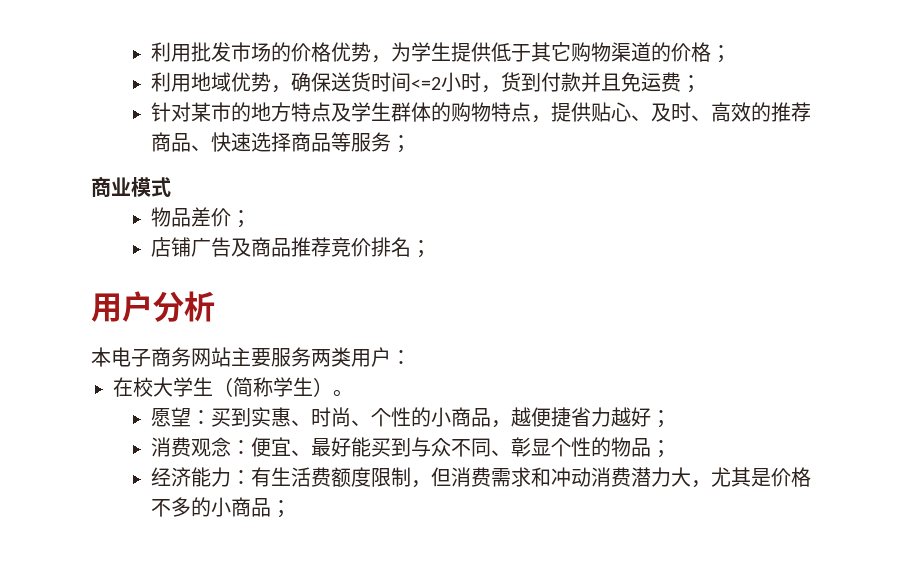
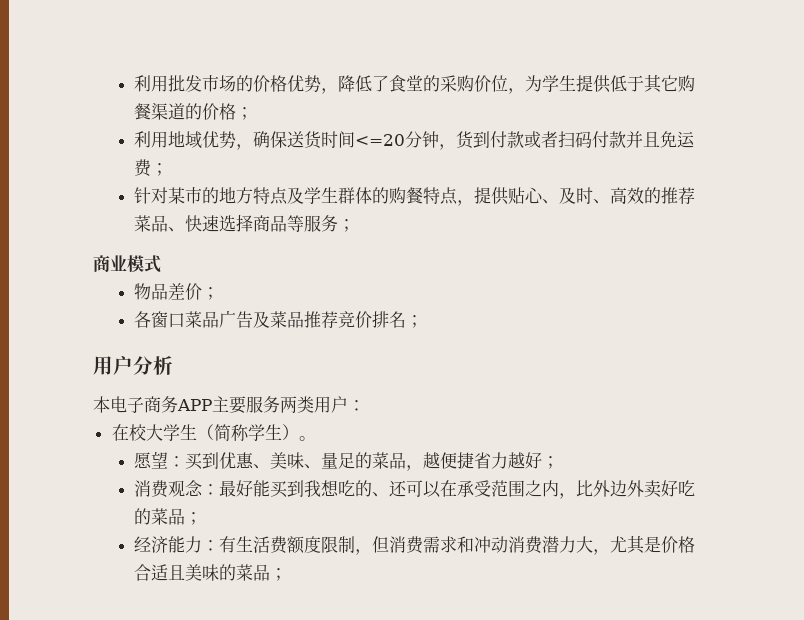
(391, 59) none -> [338,75,526,94] 降低了食堂的采购价位，
[590,42,611,62] 物 -> [134,103,152,120] 餐
[410,72,481,92] <=2小时 -> [355,131,440,148] <=20分钟
(581, 82) none -> [524,131,627,148] 或者扫码付款
[470,102,491,122] 物 -> [406,187,424,204] 餐
[150,132,171,152] 商 -> [134,215,152,232] 菜
[150,237,271,257] 店铺广告及商 -> [134,310,288,328] 各窗口菜品广告及菜
[191,347,231,367] 网站 -> [177,399,212,411] APP
[250,407,471,427] 实惠、时尚、个性的小商 -> [219,452,390,469] 优惠、美味、量足的菜
[250,437,311,457] 便宜、 -> (220, 489) none
[410,437,631,457] 与众不同、彰显个性的物 -> [304,480,696,499] [134,508,169,525] 我想吃的、还可以在承受范围之内，比外边外卖好吃的菜
[150,497,251,517] 不多的小商 -> [134,564,254,581] 合适且美味的菜

